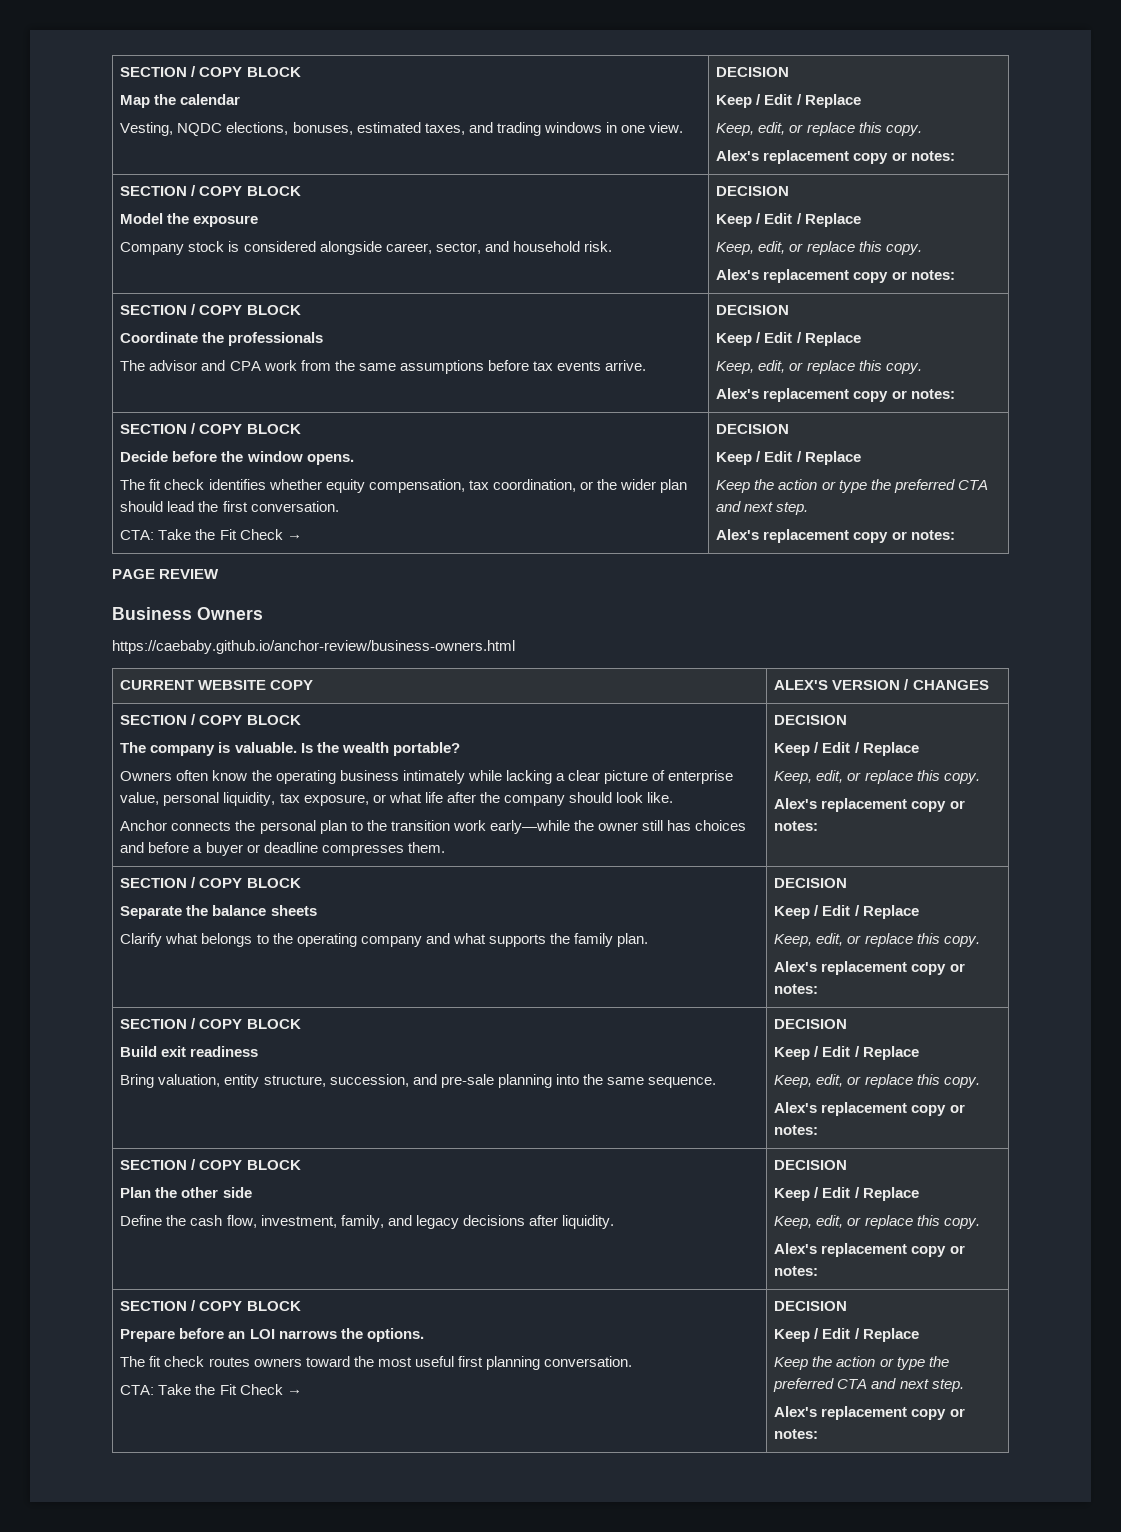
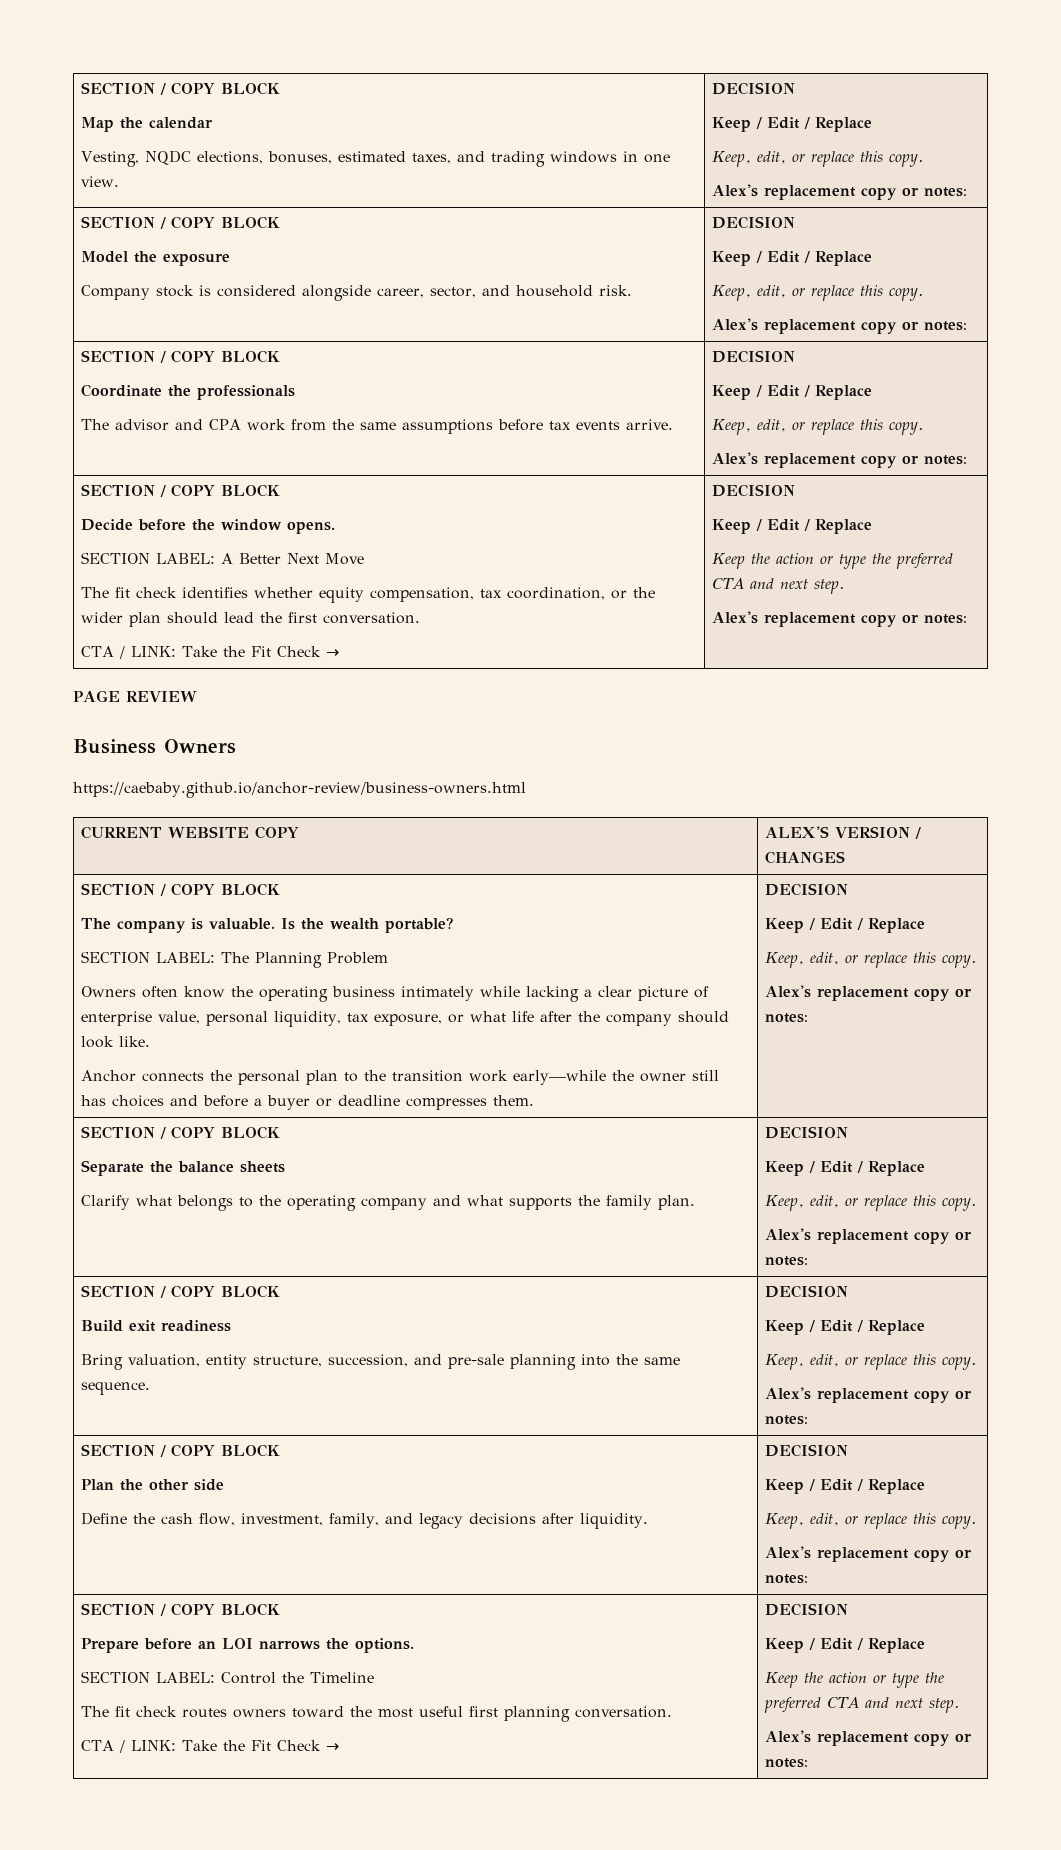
(354, 459) none -> [81,552,365,565] // SECTION LABEL: A Better Next Move
[120,530,155,540] CTA: -> [81,646,177,659] CTA / LINK:
(460, 749) none -> [81,951,389,968] // SECTION LABEL: The Planning Problem
(424, 1335) none -> [81,1671,375,1684] // SECTION LABEL: Control the Timeline
[120,1385,155,1395] CTA: -> [81,1740,177,1753] CTA / LINK:

